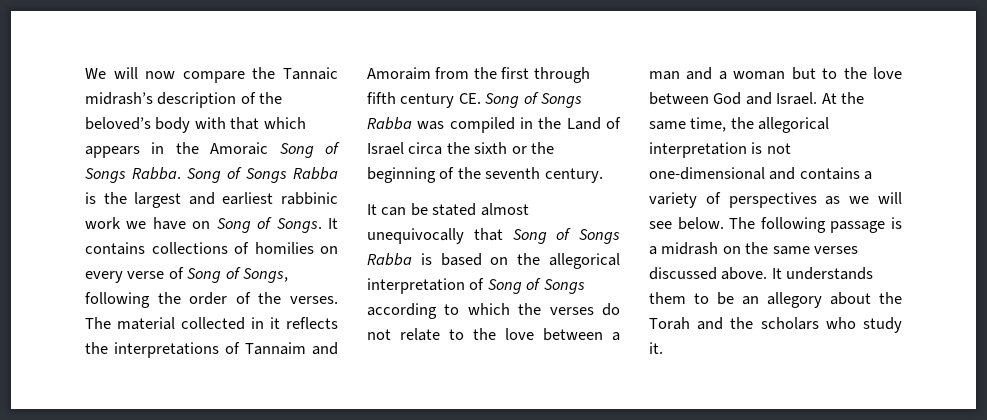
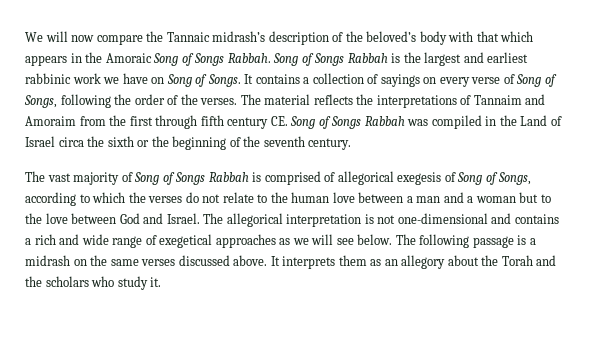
[132,167,338,183] Rabba. Song of Songs Rabba -> [227,53,388,66] Rabbah. Song of Songs Rabbah
[151,242,314,254] collections of homilies -> [303,73,420,87] a collection of sayings
[181,317,280,330] collected in it -> (311, 99) none
[367,117,412,130] Rabba -> [364,116,405,126] Rabbah
[367,203,529,216] [367,228,620,244] [367,253,620,269] [367,278,585,294] It can be stated almost unequivocally that Song of Songs Rabba is based on the allegorical interpretation of Song of Songs -> [25,171,532,185] The vast majority of Song of Songs Rabbah is comprised of allegorical exegesis of Song of Songs,
(496, 334) none -> [291,192,330,203] human
[821,92,865,104] [649,117,754,132] At the same time, the -> [203,213,224,224] The
[649,192,817,208] variety of perspectives -> [34,234,276,248] rich and wide range of exegetical approaches
[786,267,874,280] [649,292,734,305] understands them to be -> [282,255,382,269] interprets them as

